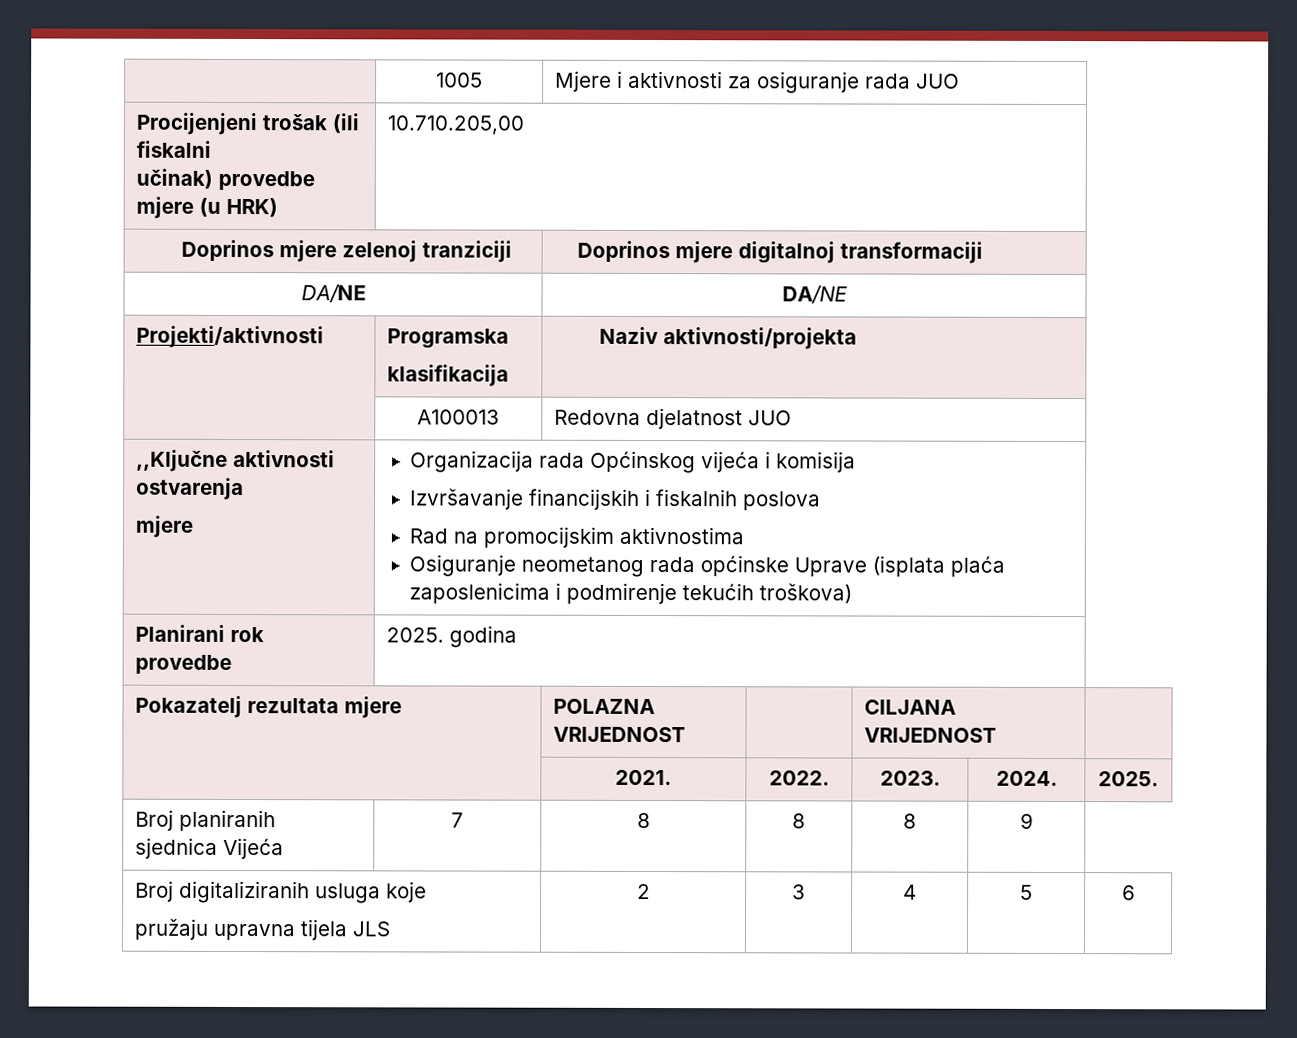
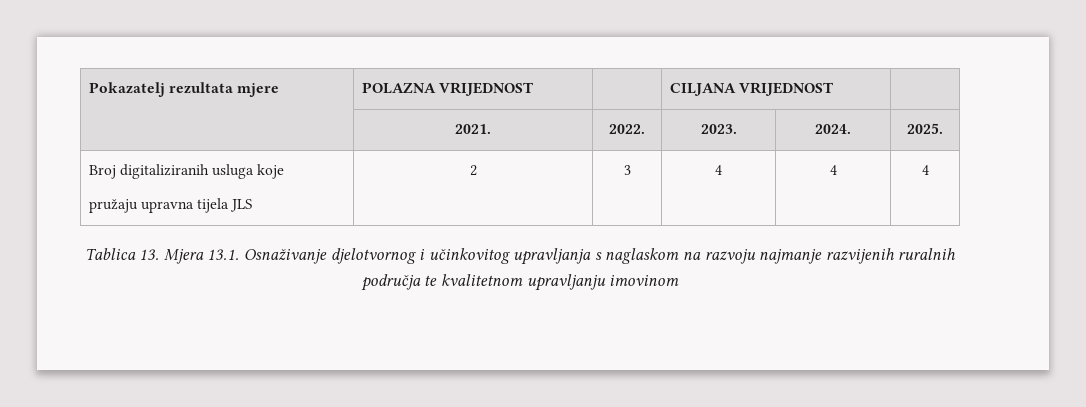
[436,72,483,88] [555,70,961,94] [136,112,360,136] [136,140,212,158] [136,168,316,191] [136,196,279,219] [387,115,525,135] [181,239,513,263] [576,240,983,264] [300,284,366,303] [781,285,848,304] [136,325,325,349] [387,328,510,349] [387,364,510,387] [599,326,858,350] [417,409,500,425] [554,407,793,430] [136,449,336,472] [136,477,245,501] [135,515,195,538] [410,450,857,474] [410,488,822,511] [409,526,745,548] [409,554,1006,577] [409,582,853,605] [135,624,265,643] [135,654,233,674] [386,625,518,648] | 1005 | Mjere i aktivnosti za osiguranje rada JUO // Procijenjeni trošak (ili fiskalni // učinak) provedbe mjere (u HRK) | 10.710.205,00 // Doprinos mjere zelenoj tranziciji | Doprinos mjere digitalnoj transformaciji // DA/NE | DA/NE // Projekti/aktivnosti | Programska // klasifikacija | Naziv aktivnosti/projekta // | A100013 | Redovna djelatnost JUO // ,,Ključne aktivnosti ostvarenja // mjere | Organizacija rada Općinskog vijeća i komisija // Izvršavanje financijskih i fiskalnih poslova // Rad na promocijskim aktivnostima // Osiguranje neometanog rada općinske Uprave (isplata plaća zaposlenicima i podmirenje tekućih troškova) // Planirani rok provedbe | 2025. godina // -> (88, 89) none
[135,809,277,832] [135,837,285,860] [451,812,464,828] [636,812,651,829] [792,813,806,829] [903,813,917,829] [1019,812,1034,829] // Broj planiranih sjednica Vijeća | 7 | 8 | 8 | 8 | 9 -> (943, 128) none
[1020,884,1033,900] [1121,885,1136,901] 5 | 6 -> [829,165,837,175] [921,165,929,175] [84,248,956,265] [360,274,680,291] 4 | 4 // Tablica 13. Mjera 13.1. Osnaživanje djelotvornog i učinkovitog upravljanja s naglaskom na razvoju najmanje razvijenih ruralnih područja te kvalitetnom upravljanju imovinom

